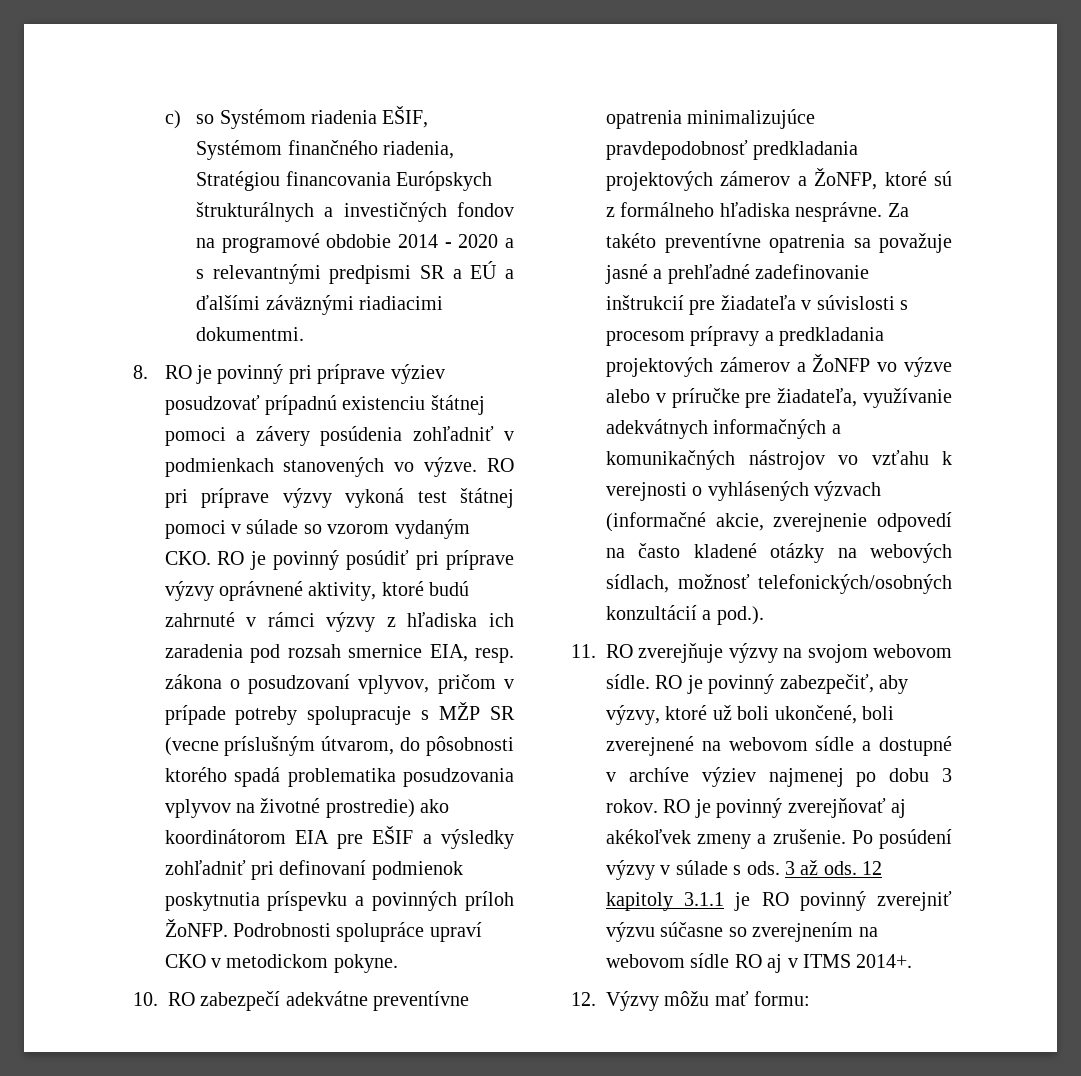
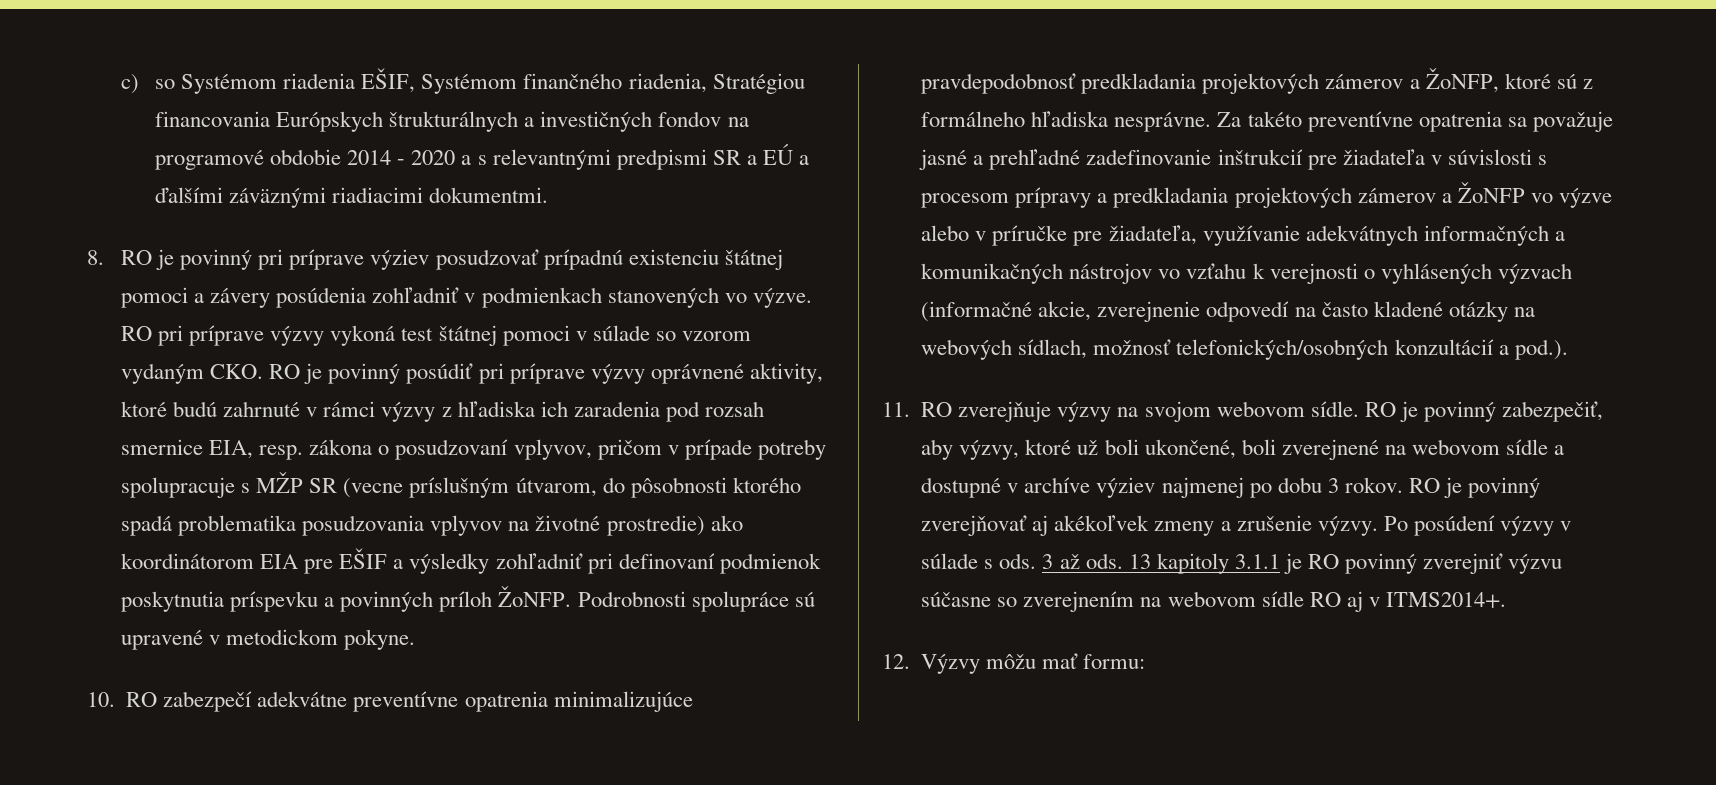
[429,922,482,942] [164,954,206,968] upraví CKO -> [794,592,815,607] [121,630,204,650] sú upravené
[772,829,846,844] zrušenie. -> [1236,515,1378,536] zrušenie výzvy.
[862,861,883,875] 12 -> [1128,554,1151,569] 13
[803,954,913,968] ITMS 2014+. -> [1385,592,1506,608] ITMS2014+.

